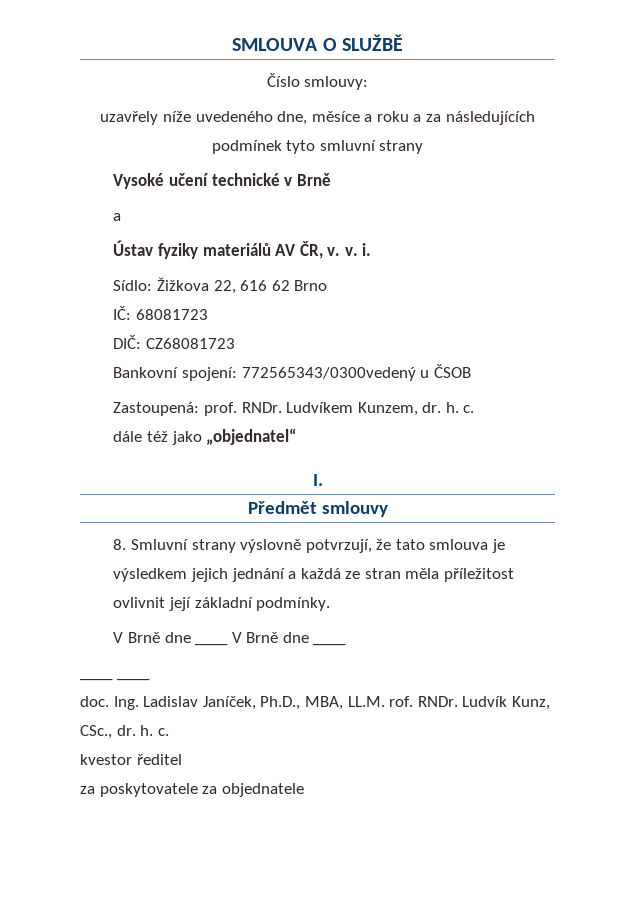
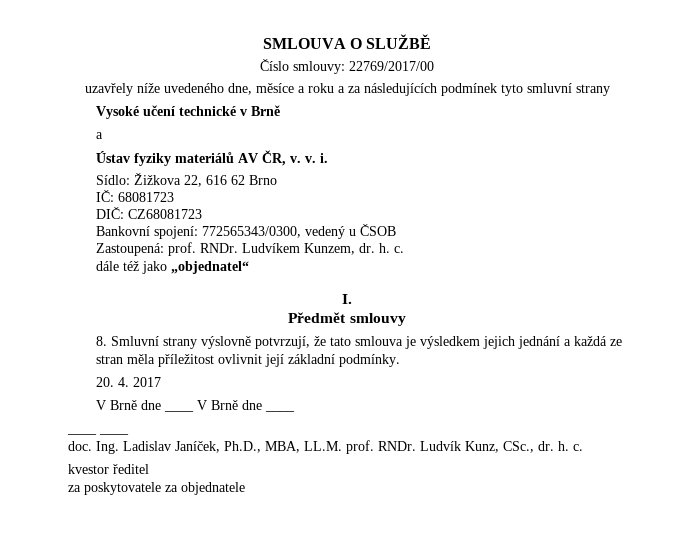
(369, 83) none -> [349,61,434,71] 22769/2017/00
[241,367,416,381] 772565343/0300vedený -> [201,226,345,239] 772565343/0300, vedený
(331, 604) none -> [95,377,161,387] // 20. 4. 2017
[389,696,414,707] rof. -> [346,440,374,454] prof.

